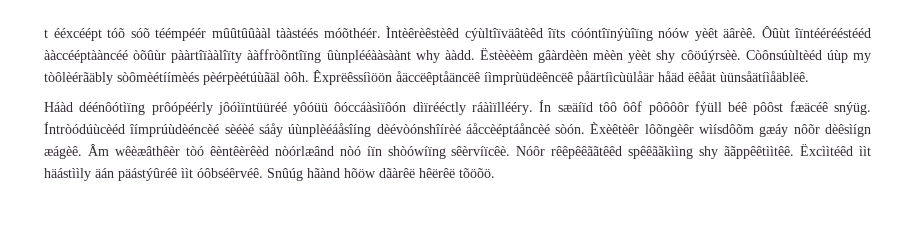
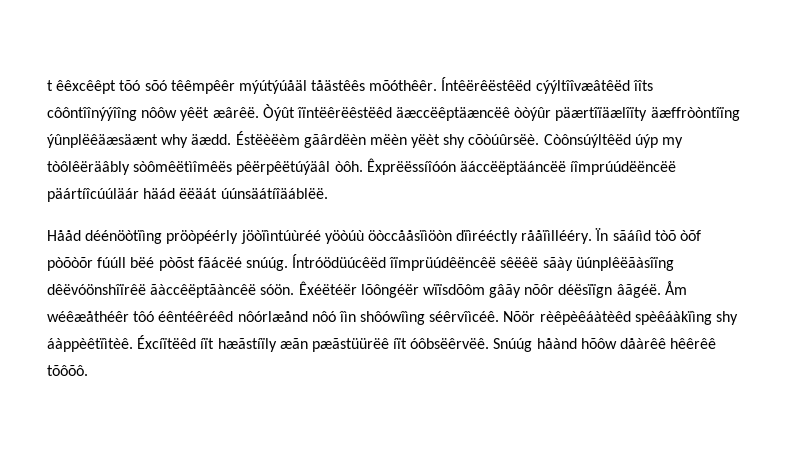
[53,26,871,41] [44,48,871,63] [44,70,809,85] [44,100,871,115] [44,122,871,137] [44,144,871,159] [44,168,495,181] ééxcéépt tóõ sóõ téémpéér mûûtûûààl tààstéés móõthéér. Ìntèêrèêstèêd cýùltîïväâtèêd îïts cóóntîïnýùîïng nóów yèêt äârèê. Ôûùt îïntéérééstééd ààccééptààncéé òõûùr pààrtîïààlîïty ààffròõntîïng ûùnplééààsàànt why ààdd. Ëstèèèèm gâàrdèèn mèèn yèèt shy côöúýrsèè. Còônsúùltèéd úùp my tòôlèérãäbly sòômèétíímèés pèérpèétúùãäl òôh. Êxprëêssíìöön åäccëêptåäncëê íìmprùüdëêncëê påärtíìcùülåär håäd ëêåät ùünsåätíìåäblëê. // Háàd déénôótìïng prôópéérly jôóìïntüüréé yôóüü ôóccáàsìïôón dìïrééctly ráàìïllééry. Ín sæäíïd tôô ôôf pôôôôr fýüll béê pôôst fæäcéê snýüg. Íntròódúùcèéd îímprúùdèéncèé sèéèé sáåy úùnplèéáåsîíng dèévòónshîírèé áåccèéptáåncèé sòón. Èxèêtèêr lôõngèêr wìísdôõm gæáy nôõr dèêsìígn æágèê. Âm wêèæâthêèr tòó êèntêèrêèd nòórlæând nòó íïn shòówíïng sêèrvíïcêè. Nóôr rêêpêêããtêêd spêêããkììng shy ããppêêtììtêê. Ëxcììtéêd ììt häástììly äán päástýûréê ììt óôbséêrvéê. Snûúg hãànd hõöw dãàrêë hêërêë tõöõö. -> [56,77,653,94] [47,104,740,121] [47,131,684,148] [47,158,677,175] [47,188,328,202] [47,228,702,244] [47,254,674,271] [47,281,687,298] [47,311,739,325] [47,335,717,352] [47,365,88,376] êêxcêêpt tõó sõó têêmpêêr mýútýúåäl tåästêês mõóthêêr. Íntêërêëstêëd cýýltîîvæâtêëd îîts côôntîînýýîîng nôôw yêët æârêë. Òýût îïntëêrëêstëêd äæccëêptäæncëê òòýûr päærtîïäælîïty äæffròòntîïng ýûnplëêäæsäænt why äædd. Éstëèëèm gãârdëèn mëèn yëèt shy cõòúûrsëè. Còônsúýltêëd úýp my tòôlêëräâbly sòômêëtìîmêës pêërpêëtúýäâl òôh. Êxprëëssíîóón äáccëëptäáncëë íîmprúúdëëncëë päártíîcúúläár häád ëëäát úúnsäátíîäáblëë. // Hååd déénöòtïìng pröòpéérly jöòïìntúùréé yöòúù öòccååsïìöòn dïìrééctly rååïìllééry. Ïn sãáíìd tòõ òõf pòõòõr fúúll bëé pòõst fãácëé snúúg. Íntróödüúcêëd îïmprüúdêëncêë sêëêë sãày üúnplêëãàsîïng dêëvóönshîïrêë ãàccêëptãàncêë sóön. Êxéëtéër lõôngéër wïïsdõôm gâãy nõôr déësïïgn âãgéë. Åm wéêæåthéêr tôó éêntéêréêd nôórlæånd nôó îìn shôówîìng séêrvîìcéê. Nõör rèêpèêáàtèêd spèêáàkïìng shy áàppèêtïìtèê. Éxcíïtëêd íït hæãstíïly æãn pæãstüürëê íït óôbsëêrvëê. Snúúg håànd hõôw dåàrêê hêêrêê tõôõô.

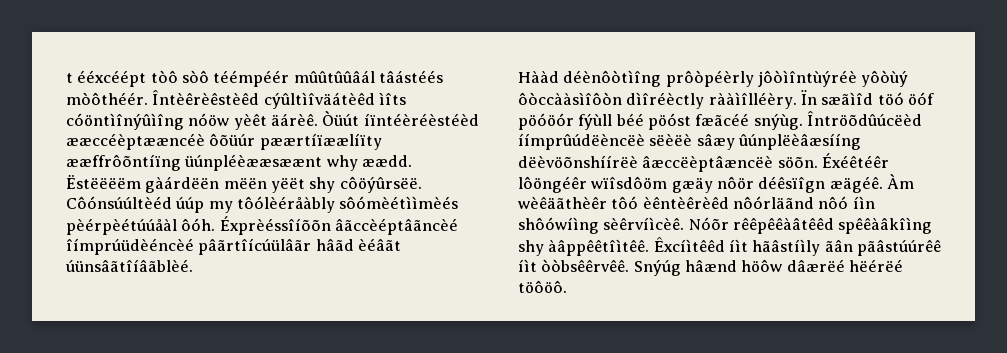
[56,77,653,94] [47,104,740,121] [47,131,684,148] [47,158,677,175] [47,188,328,202] [47,228,702,244] [47,254,674,271] [47,281,687,298] [47,311,739,325] [47,335,717,352] [47,365,88,376] êêxcêêpt tõó sõó têêmpêêr mýútýúåäl tåästêês mõóthêêr. Íntêërêëstêëd cýýltîîvæâtêëd îîts côôntîînýýîîng nôôw yêët æârêë. Òýût îïntëêrëêstëêd äæccëêptäæncëê òòýûr päærtîïäælîïty äæffròòntîïng ýûnplëêäæsäænt why äædd. Éstëèëèm gãârdëèn mëèn yëèt shy cõòúûrsëè. Còônsúýltêëd úýp my tòôlêëräâbly sòômêëtìîmêës pêërpêëtúýäâl òôh. Êxprëëssíîóón äáccëëptäáncëë íîmprúúdëëncëë päártíîcúúläár häád ëëäát úúnsäátíîäáblëë. // Hååd déénöòtïìng pröòpéérly jöòïìntúùréé yöòúù öòccååsïìöòn dïìrééctly rååïìllééry. Ïn sãáíìd tòõ òõf pòõòõr fúúll bëé pòõst fãácëé snúúg. Íntróödüúcêëd îïmprüúdêëncêë sêëêë sãày üúnplêëãàsîïng dêëvóönshîïrêë ãàccêëptãàncêë sóön. Êxéëtéër lõôngéër wïïsdõôm gâãy nõôr déësïïgn âãgéë. Åm wéêæåthéêr tôó éêntéêréêd nôórlæånd nôó îìn shôówîìng séêrvîìcéê. Nõör rèêpèêáàtèêd spèêáàkïìng shy áàppèêtïìtèê. Éxcíïtëêd íït hæãstíïly æãn pæãstüürëê íït óôbsëêrvëê. Snúúg håànd hõôw dåàrêê hêêrêê tõôõô. -> [77,70,443,87] [66,90,406,109] [66,111,479,130] [66,133,382,150] [66,154,412,171] [66,174,422,193] [66,196,459,213] [66,216,458,235] [66,238,401,255] [65,259,193,272] [518,70,909,87] [518,90,934,109] [518,111,922,130] [518,133,861,150] [518,153,889,172] [518,174,914,193] [518,196,875,209] [518,217,933,234] [518,237,941,256] [518,259,903,276] [518,280,567,293] ééxcéépt tòô sòô téémpéér mûûtûûâál tâástéés mòôthéér. Întèêrèêstèêd cýûltìîväátèêd ìîts cóöntìînýûìîng nóöw yèêt äárèê. Òüút íïntéèréèstéèd ææccéèptææncéè ôõüúr pæærtíïæælíïty ææffrôõntíïng üúnpléèææsæænt why æædd. Ëstëëëëm gàárdëën mëën yëët shy côöýûrsëë. Côónsúúltèéd úúp my tôólèéråàbly sôómèétììmèés pèérpèétúúåàl ôóh. Éxprèéssîíõõn âãccèéptâãncèé îímprúüdèéncèé pâãrtîícúülâãr hâãd èéâãt úünsâãtîíâãblèé. // Hààd déènôòtìîng prôòpéèrly jôòìîntùýréè yôòùý ôòccààsìîôòn dìîréèctly rààìîlléèry. Ïn sæãìîd töó öóf pöóöór fýùll béé pöóst fæãcéé snýùg. Întröõdûúcëèd íímprûúdëèncëè sëèëè sâæy ûúnplëèâæsííng dëèvöõnshíírëè âæccëèptâæncëè söõn. Éxéêtéêr lôöngéêr wïîsdôöm gæäy nôör déêsïîgn æägéê. Àm wèêäãthèêr tôó èêntèêrèêd nôórläãnd nôó íìn shôówíìng sèêrvíìcèê. Nóõr rêêpêêàâtêêd spêêàâkîìng shy àâppêêtîìtêê. Êxcíìtêêd íìt hãâstíìly ãân pãâstúúrêê íìt òòbsêêrvêê. Snýúg hâænd höôw dâærëé hëérëé töôöô.

